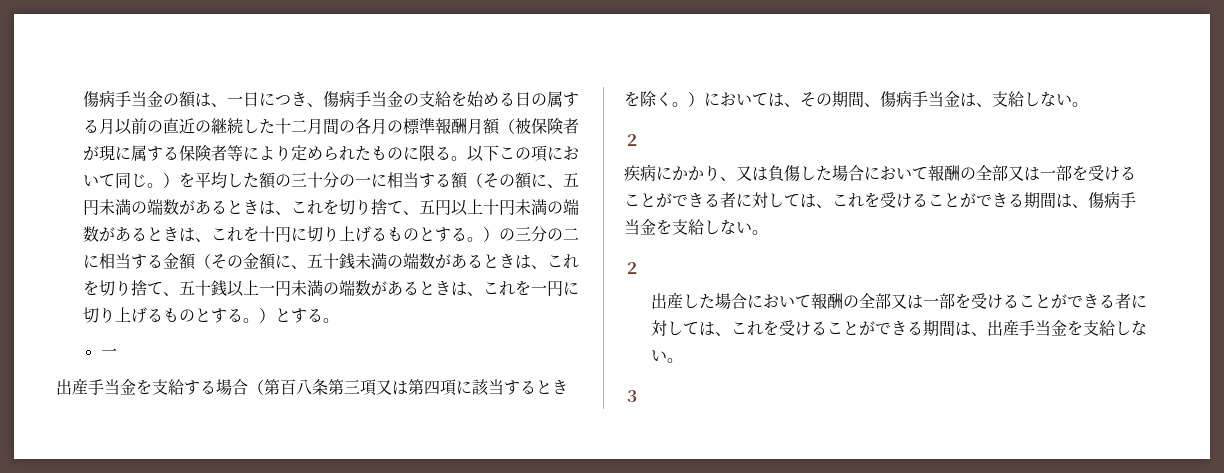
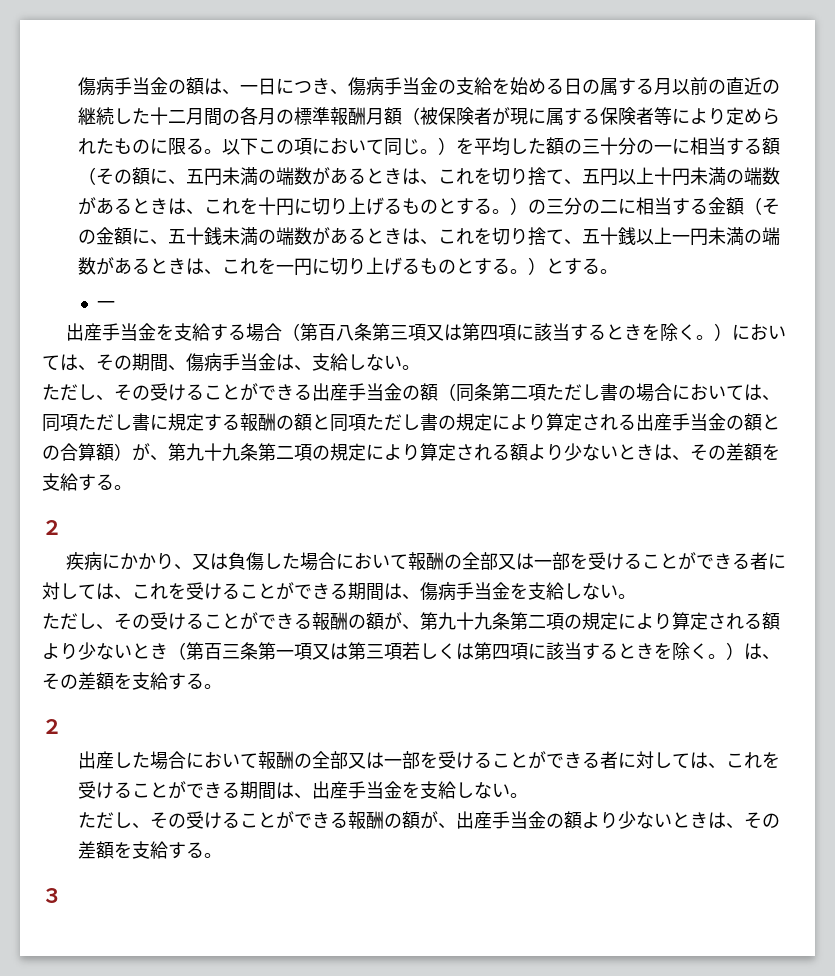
(1088, 104) none -> [42,383,780,402] [42,413,780,432] [42,443,780,461] [42,473,132,491] // ただし、その受けることができる出産手当金の額（同条第二項ただし書の場合においては、同項ただし書に規定する報酬の額と同項ただし書の規定により算定される出産手当金の額との合算額）が、第九十九条第二項の規定により算定される額より少ないときは、その差額を支給する。
(768, 232) none -> [42,612,780,630] [42,642,780,660] [42,672,222,690] // ただし、その受けることができる報酬の額が、第九十九条第二項の規定により算定される額より少ないとき（第百三条第一項又は第三項若しくは第四項に該当するときを除く。）は、その差額を支給する。
(684, 360) none -> [77,811,780,829] [77,841,222,859] // ただし、その受けることができる報酬の額が、出産手当金の額より少ないときは、その差額を支給する。

